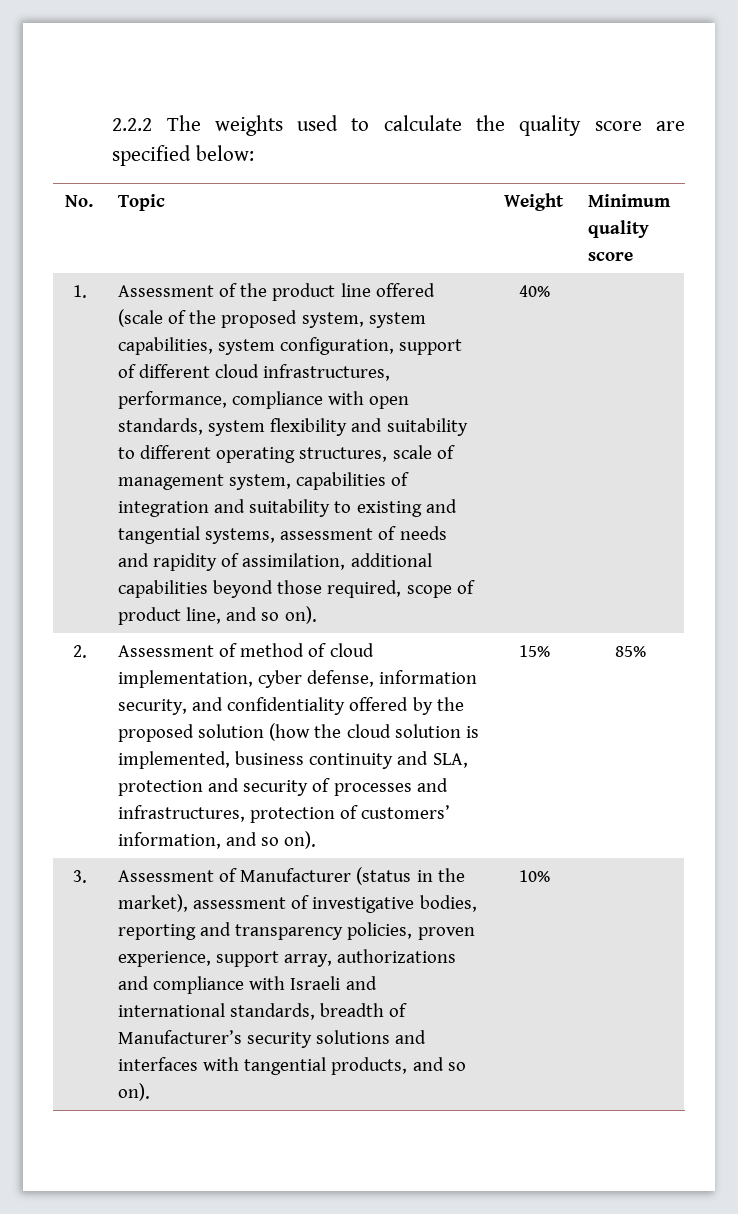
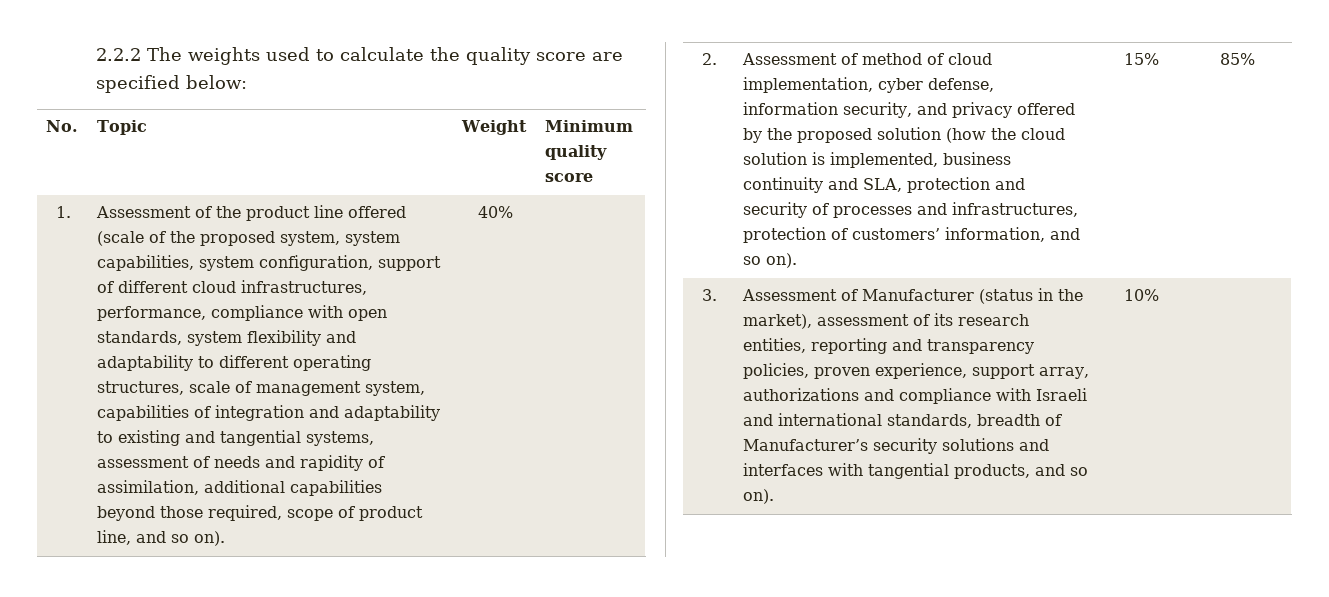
[386,418,468,436] suitability -> [97,355,194,371] adaptability
[249,499,331,517] suitability -> [344,405,441,421] adaptability
[227,697,346,715] confidentiality -> [952,102,1013,118] privacy
[312,895,477,913] investigative bodies, -> [934,313,1030,326] [743,338,807,353] its research entities,

